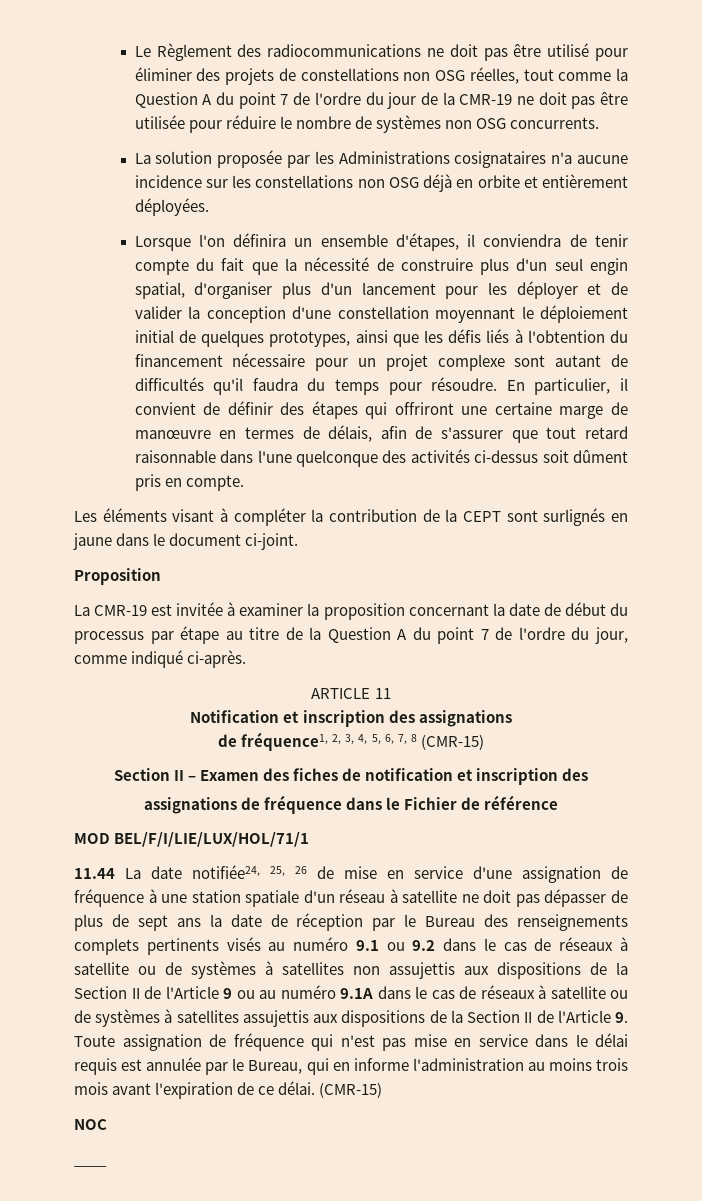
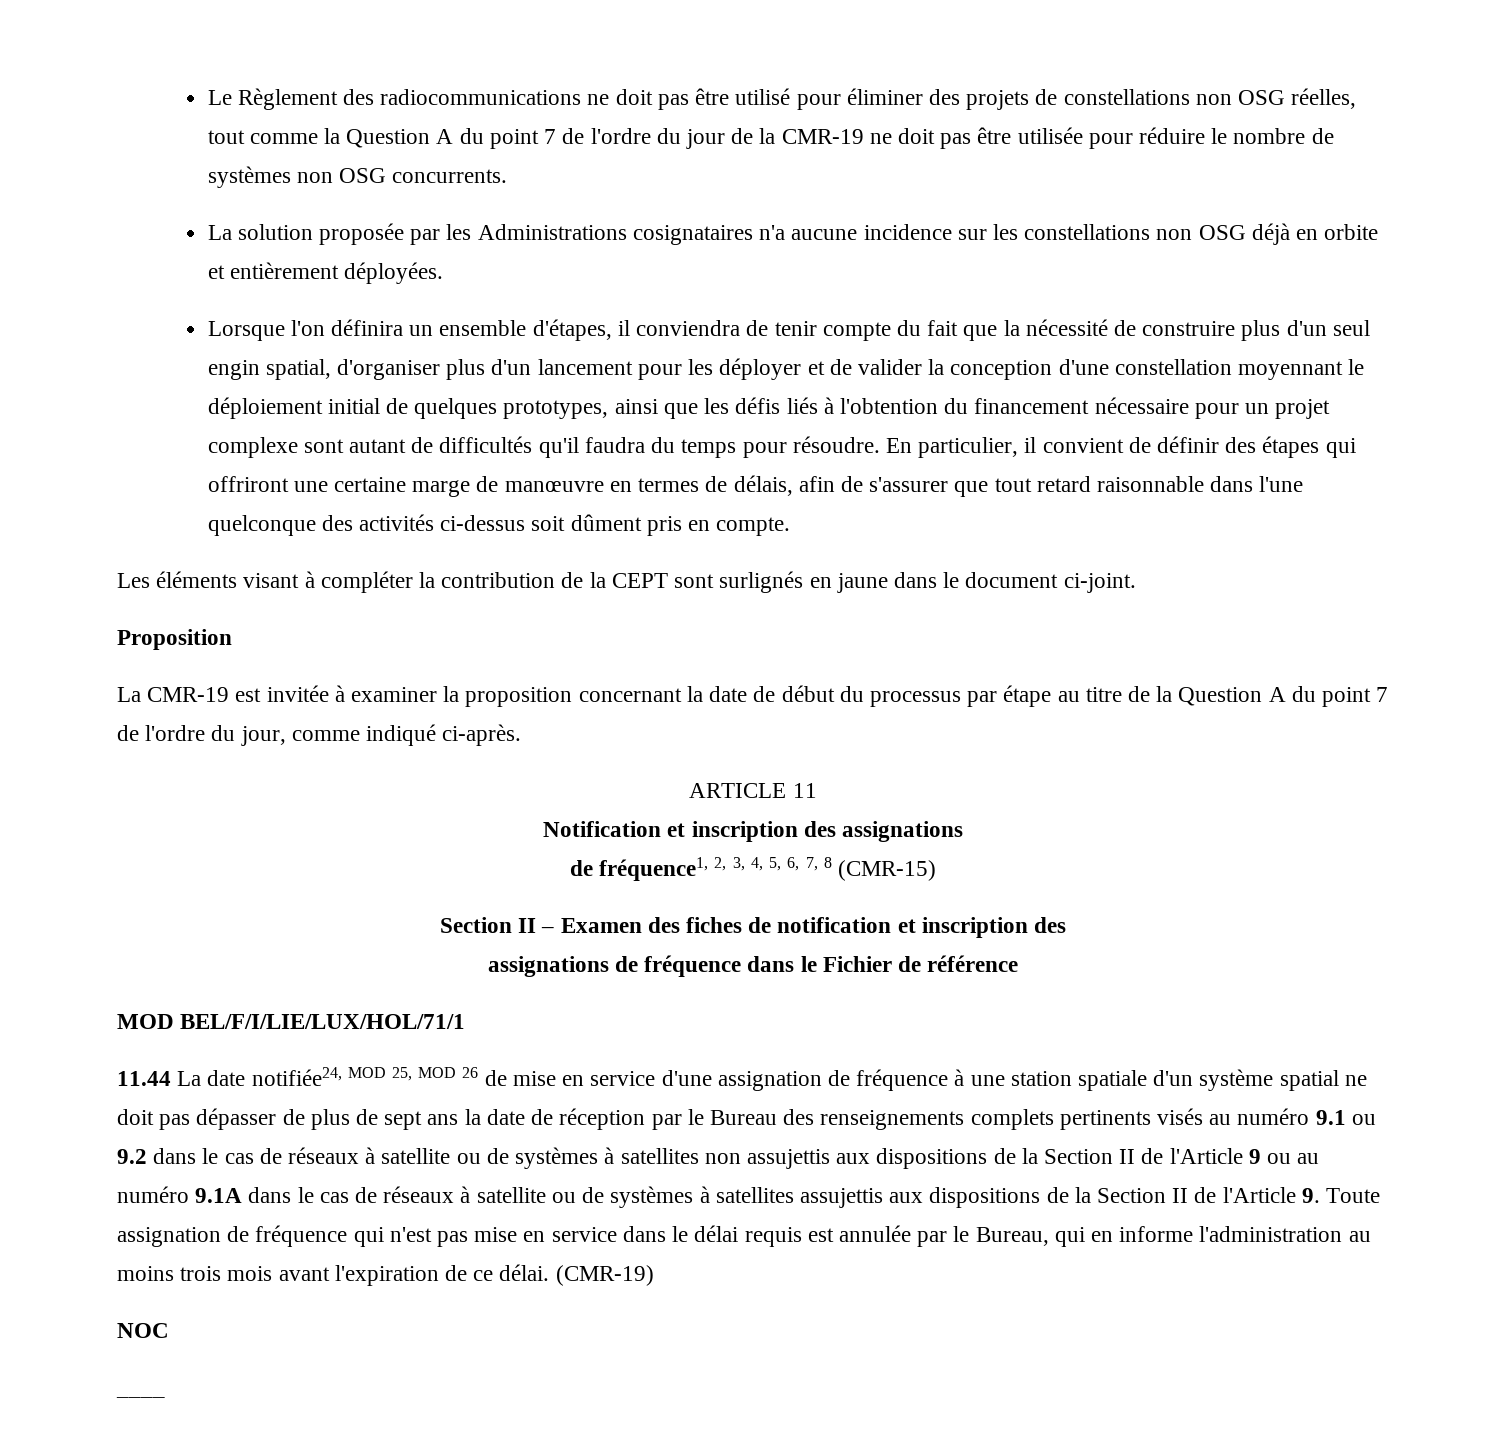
[270,866,285,876] 25, -> [347,1067,457,1081] MOD 25, MOD
[339,889,458,903] réseau à satellite -> [1199,1069,1339,1091] système spatial
[319,1082,383,1098] (CMR-15) -> [555,1265,654,1286] (CMR-19)

